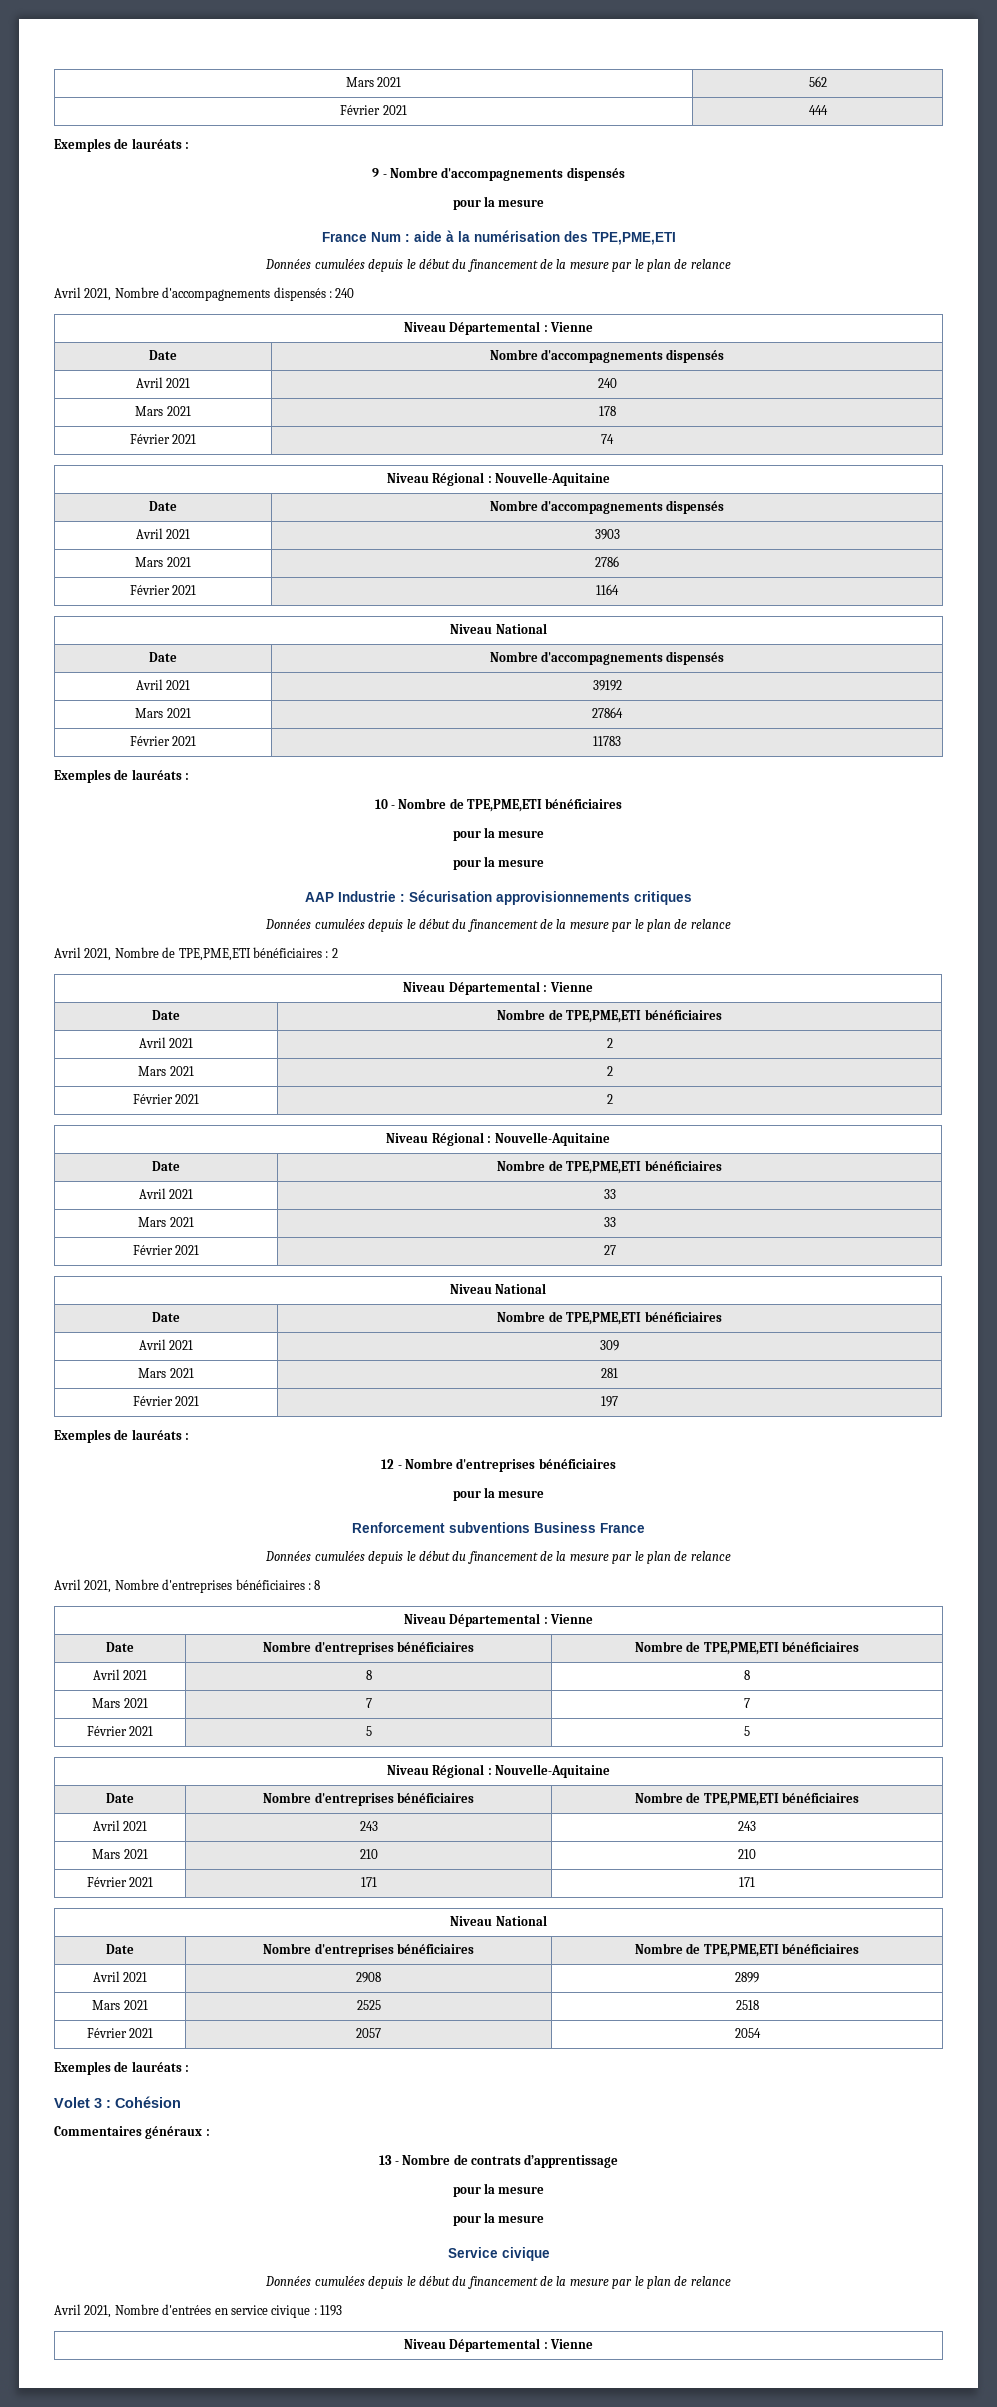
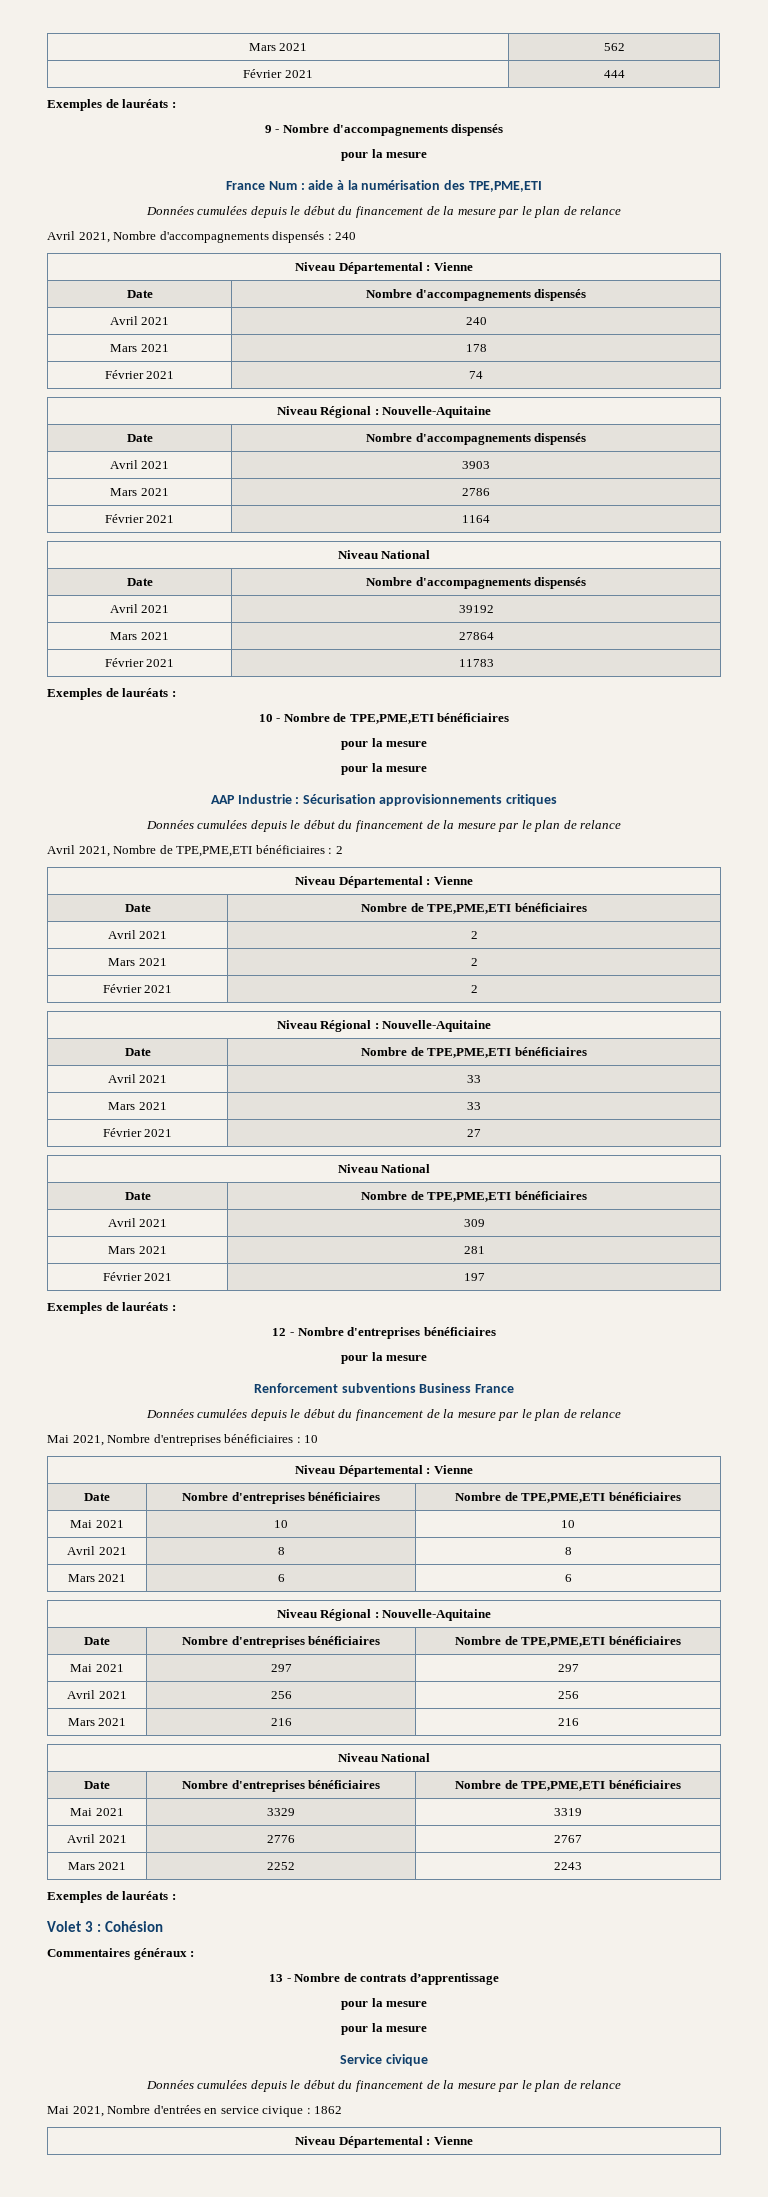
[54,1579,81,1590] Avril -> [47,1435,69,1443] Mai
[314,1580,321,1590] 8 -> [304,1435,319,1443] 10
(860, 1646) none -> [70,1520,124,1528] [274,1520,288,1528] [561,1520,575,1528] // Mai 2021 | 10 | 10
[365,1698,372,1708] [744,1698,750,1708] [86,1726,154,1736] [365,1726,372,1736] [744,1726,750,1736] 7 | 7 // Février 2021 | 5 | 5 -> [277,1574,285,1582] [564,1574,572,1582] 6 | 6
[92,1820,148,1831] [359,1821,378,1831] [738,1821,756,1831] [92,1849,148,1859] [359,1849,378,1859] [738,1849,756,1859] [86,1877,154,1887] [360,1877,377,1887] [739,1877,755,1887] // Avril 2021 | 243 | 243 // Mars 2021 | 210 | 210 // Février 2021 | 171 | 171 -> [70,1664,124,1672] [270,1664,292,1672] [557,1664,579,1672] [67,1690,127,1699] [270,1691,292,1699] [557,1691,579,1699] [67,1718,127,1726] [270,1718,292,1726] [557,1718,579,1726] // Mai 2021 | 297 | 297 // Avril 2021 | 256 | 256 // Mars 2021 | 216 | 216
[92,1971,148,1982] [356,1972,381,1983] [735,1972,759,1983] [92,2000,148,2010] [356,2000,381,2010] [735,2000,759,2010] [86,2028,154,2038] [356,2028,381,2038] [734,2028,761,2038] // Avril 2021 | 2908 | 2899 // Mars 2021 | 2525 | 2518 // Février 2021 | 2057 | 2054 -> [70,1808,124,1816] [267,1808,295,1816] [554,1808,582,1816] [67,1834,127,1843] [267,1835,295,1843] [554,1835,582,1843] [67,1862,127,1870] [267,1862,295,1870] [554,1862,582,1870] // Mai 2021 | 3329 | 3319 // Avril 2021 | 2776 | 2767 // Mars 2021 | 2252 | 2243
[54,2304,81,2315] Avril -> [47,2106,69,2114] Mai
[320,2305,342,2316] 1193 -> [314,2106,343,2114] 1862

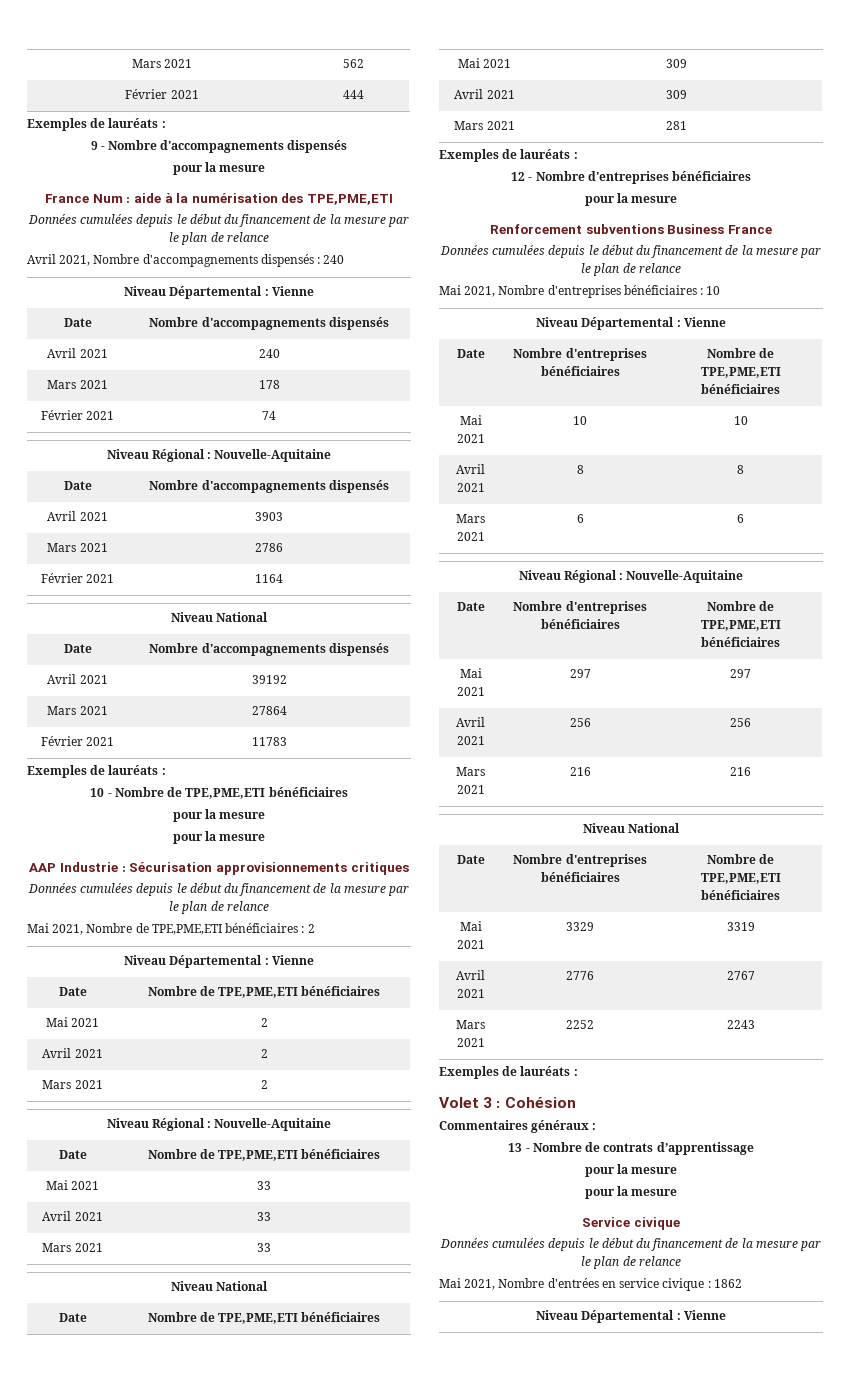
[47,845,75,854] Avril -> [27,923,49,933] Mai
(587, 907) none -> [45,1017,100,1027] [260,1018,268,1027] // Mai 2021 | 2
[102,984,173,993] [470,985,478,993] // Février 2021 | 2 -> (268, 1084) none
(587, 1051) none -> [45,1180,100,1190] [257,1181,271,1190] // Mai 2021 | 33
[102,1128,173,1137] [467,1129,482,1137] // Février 2021 | 27 -> (271, 1247) none
(587, 1195) none -> [457,58,512,68] [665,59,687,68] // Mai 2021 | 309
[102,1272,173,1281] [463,1273,485,1281] // Février 2021 | 197 -> (687, 125) none

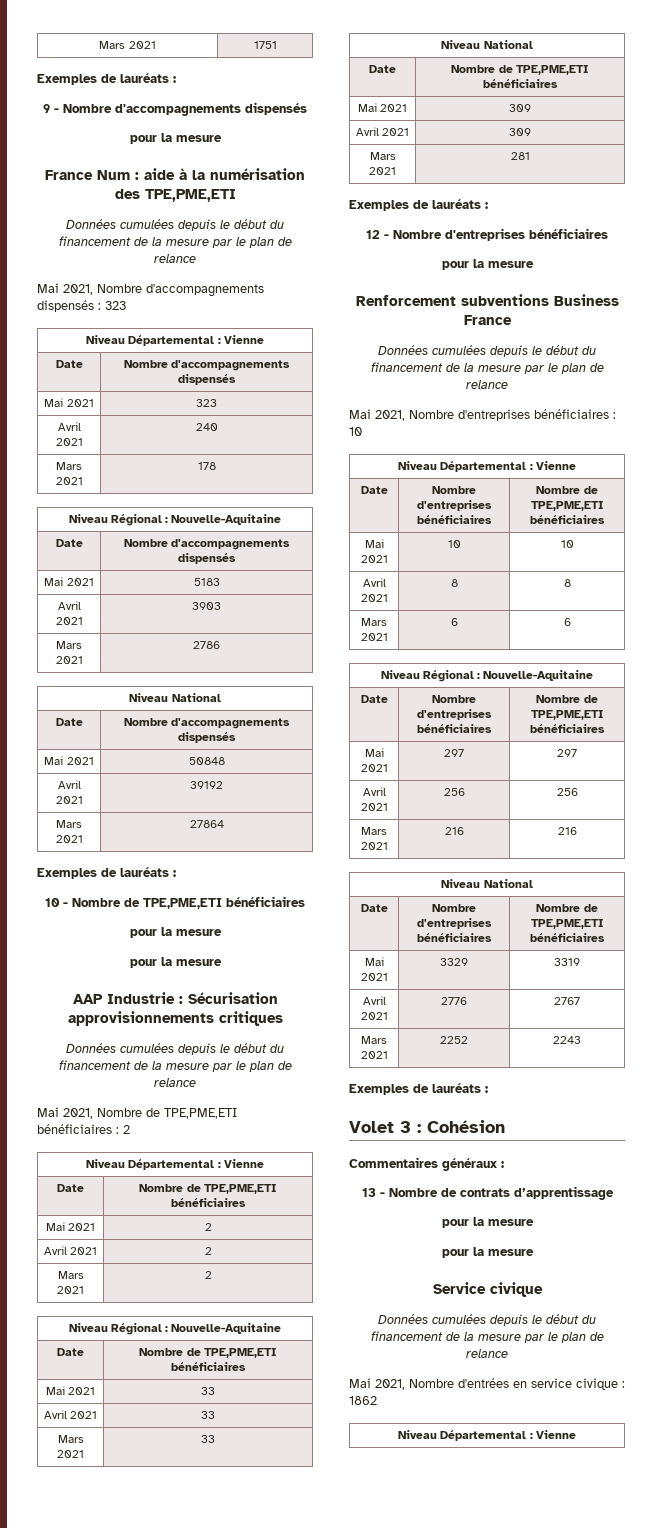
[131,59,193,68] [342,59,364,68] [125,89,199,99] [342,90,364,99] Mars 2021 | 562 // Février 2021 | 444 -> [99,41,156,49] [253,41,277,49] Mars 2021 | 1751
[27,254,56,264] Avril -> [37,283,59,293] Mai
[323,255,345,264] 240 -> [105,301,126,310] 323
(389, 323) none -> [44,398,94,407] [196,399,217,407] // Mai 2021 | 323
[40,410,115,420] [262,411,276,420] // Février 2021 | 74 -> (216, 466) none
(389, 486) none -> [44,577,94,586] [193,578,220,586] // Mai 2021 | 5183
[40,573,115,583] [255,574,283,583] // Février 2021 | 1164 -> (220, 645) none
(389, 649) none -> [44,756,94,765] [188,757,225,765] // Mai 2021 | 50848
[40,736,115,746] [251,737,287,746] // Février 2021 | 11783 -> (224, 824) none

